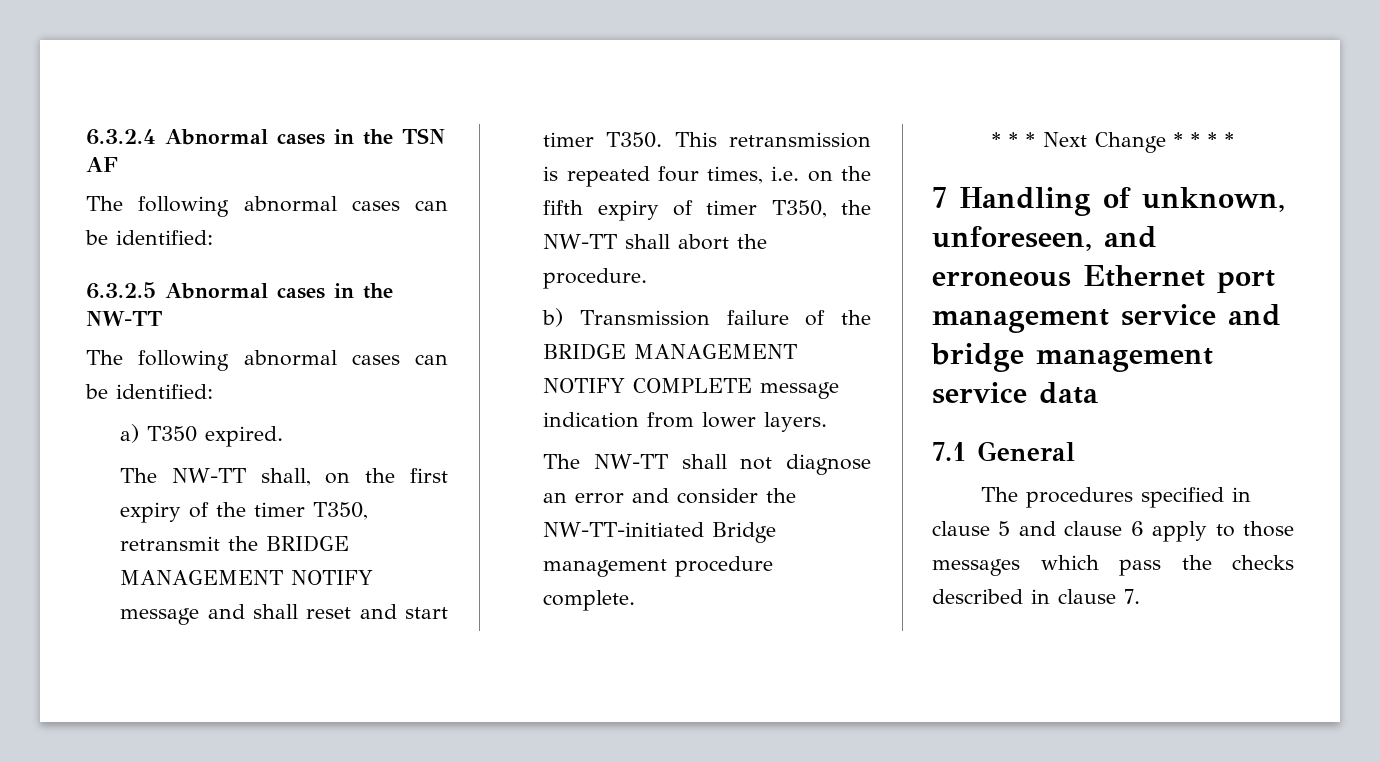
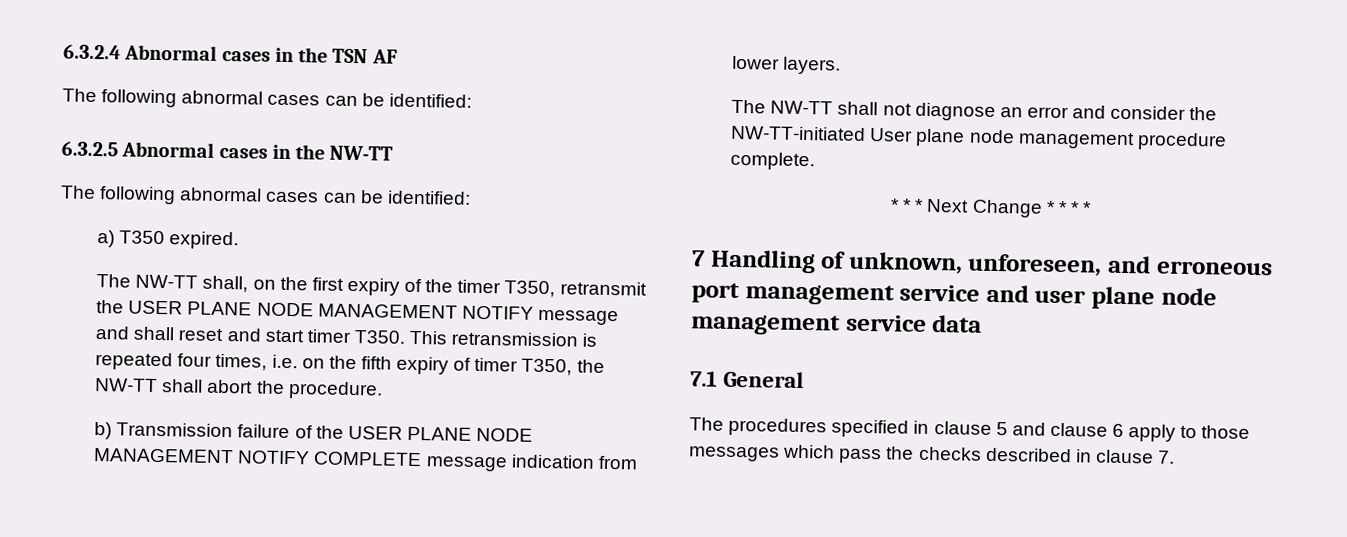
[266,535,350,552] BRIDGE -> [128,300,314,317] USER PLANE NODE
[543,343,627,360] BRIDGE -> [347,425,534,442] USER PLANE NODE
[712,522,777,543] Bridge -> [870,128,1015,147] User plane node
[1083,265,1205,287] Ethernet -> (1273, 268) none
[931,343,1024,372] bridge -> [1034,286,1217,310] user plane node

